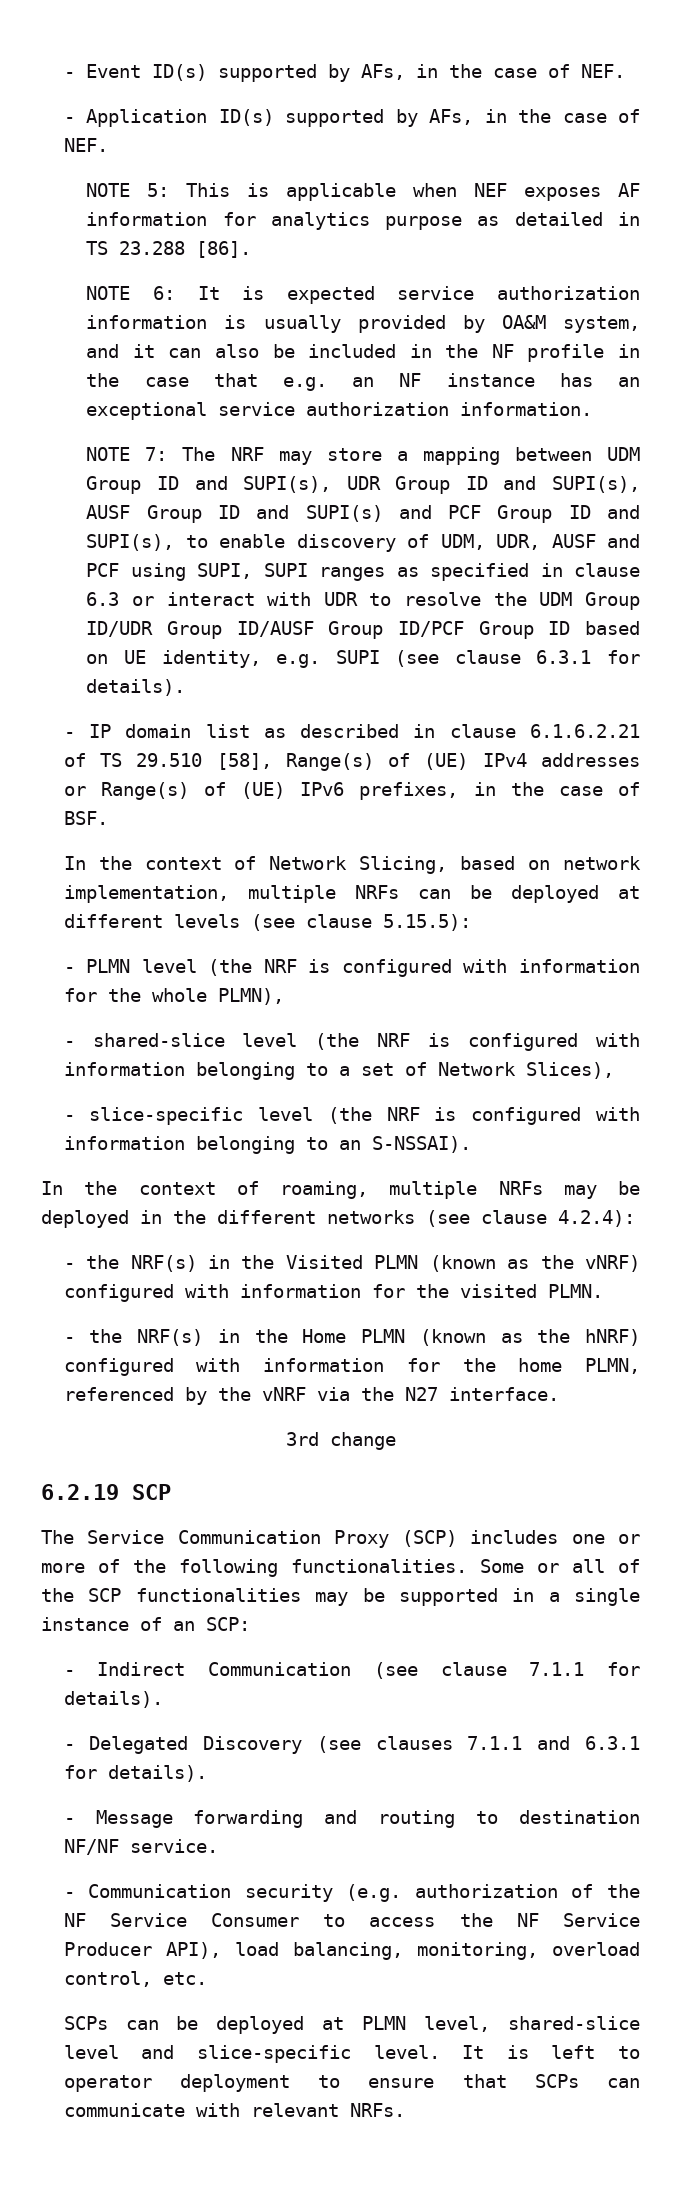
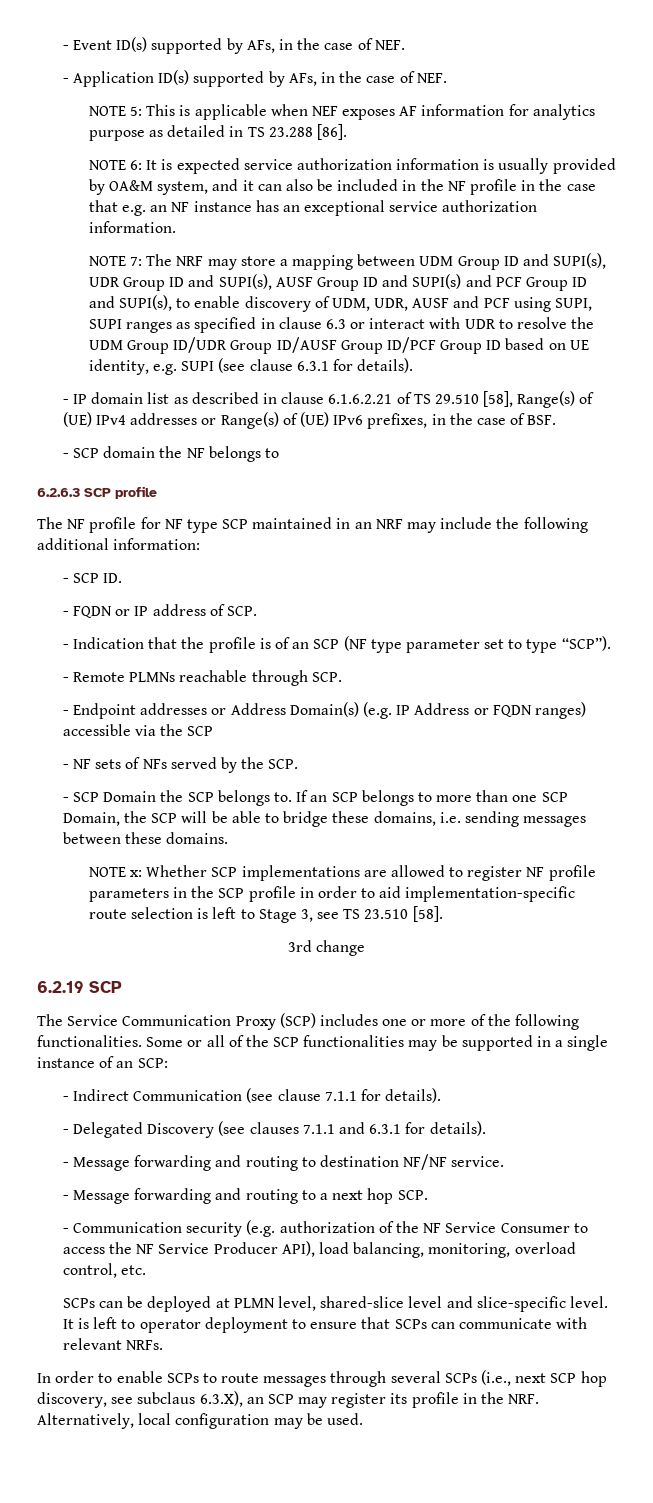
[63,856,641,874] [63,885,640,903] [63,914,471,931] [63,959,640,977] [63,988,284,1005] [63,1033,640,1051] [63,1062,614,1080] [63,1107,640,1125] [63,1136,471,1154] [41,1181,640,1199] [41,1210,635,1228] [63,1255,640,1272] [63,1284,603,1302] [63,1329,640,1346] [63,1358,640,1376] [63,1387,559,1405] In the context of Network Slicing, based on network implementation, multiple NRFs can be deployed at different levels (see clause 5.15.5): // - PLMN level (the NRF is configured with information for the whole PLMN), // - shared-slice level (the NRF is configured with information belonging to a set of Network Slices), // - slice-specific level (the NRF is configured with information belonging to an S-NSSAI). // In the context of roaming, multiple NRFs may be deployed in the different networks (see clause 4.2.4): // - the NRF(s) in the Visited PLMN (known as the vNRF) configured with information for the visited PLMN. // - the NRF(s) in the Home PLMN (known as the hNRF) configured with information for the home PLMN, referenced by the vNRF via the N27 interface. -> [62,446,280,462] [37,486,157,499] [37,517,588,533] [37,538,201,550] [62,573,123,583] [62,604,258,618] [62,636,611,653] [62,670,342,686] [62,702,586,719] [62,724,214,736] [62,757,299,773] [62,790,568,806] [62,811,587,827] [62,832,229,844] [88,865,596,881] [88,886,576,902] [88,906,443,923] - SCP domain the NF belongs to // 6.2.6.3 SCP profile // The NF profile for NF type SCP maintained in an NRF may include the following additional information: // - SCP ID. // - FQDN or IP address of SCP. // - Indication that the profile is of an SCP (NF type parameter set to type “SCP”). // - Remote PLMNs reachable through SCP. // - Endpoint addresses or Address Domain(s) (e.g. IP Address or FQDN ranges) accessible via the SCP // - NF sets of NFs served by the SCP. // - SCP Domain the SCP belongs to. If an SCP belongs to more than one SCP Domain, the SCP will be able to bridge these domains, i.e. sending messages between these domains. // NOTE x: Whether SCP implementations are allowed to register NF profile parameters in the SCP profile in order to aid implementation-specific route selection is left to Stage 3, see TS 23.510 [58].
(218, 1846) none -> [62,1188,428,1204] // - Message forwarding and routing to a next hop SCP.
(405, 2110) none -> [37,1370,607,1387] [37,1391,540,1408] [37,1413,363,1429] // In order to enable SCPs to route messages through several SCPs (i.e., next SCP hop discovery, see subclaus 6.3.X), an SCP may register its profile in the NRF. Alternatively, local configuration may be used.

